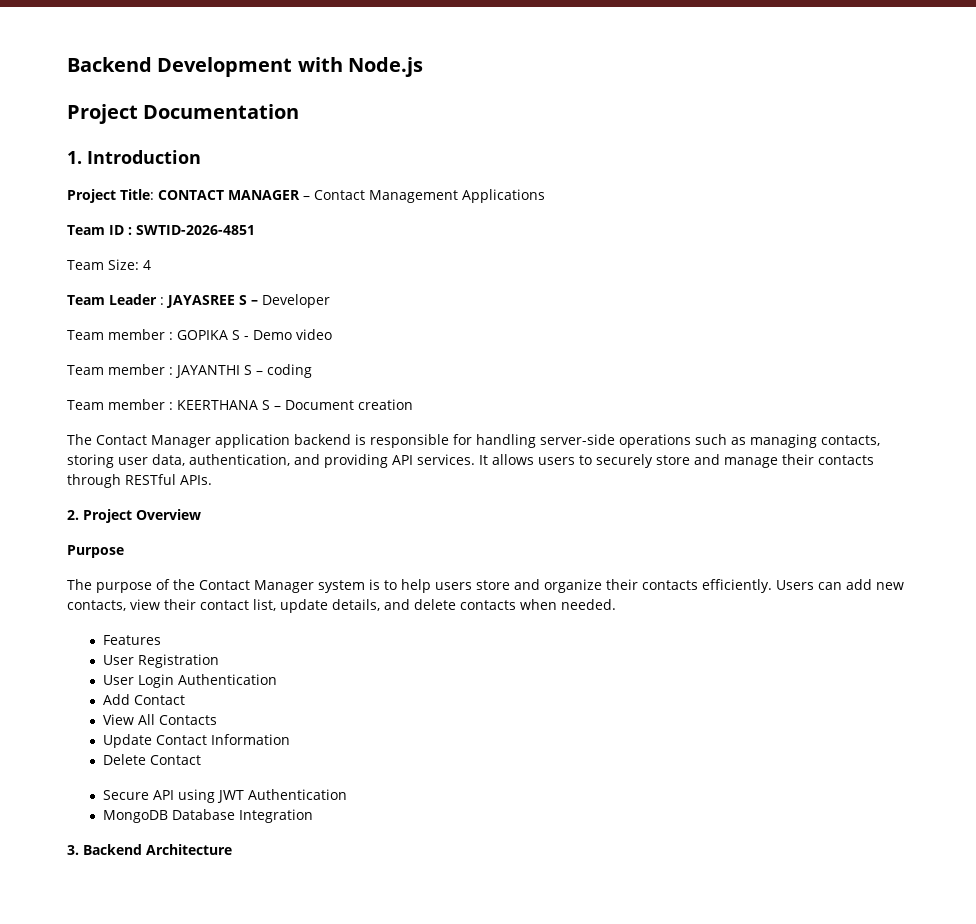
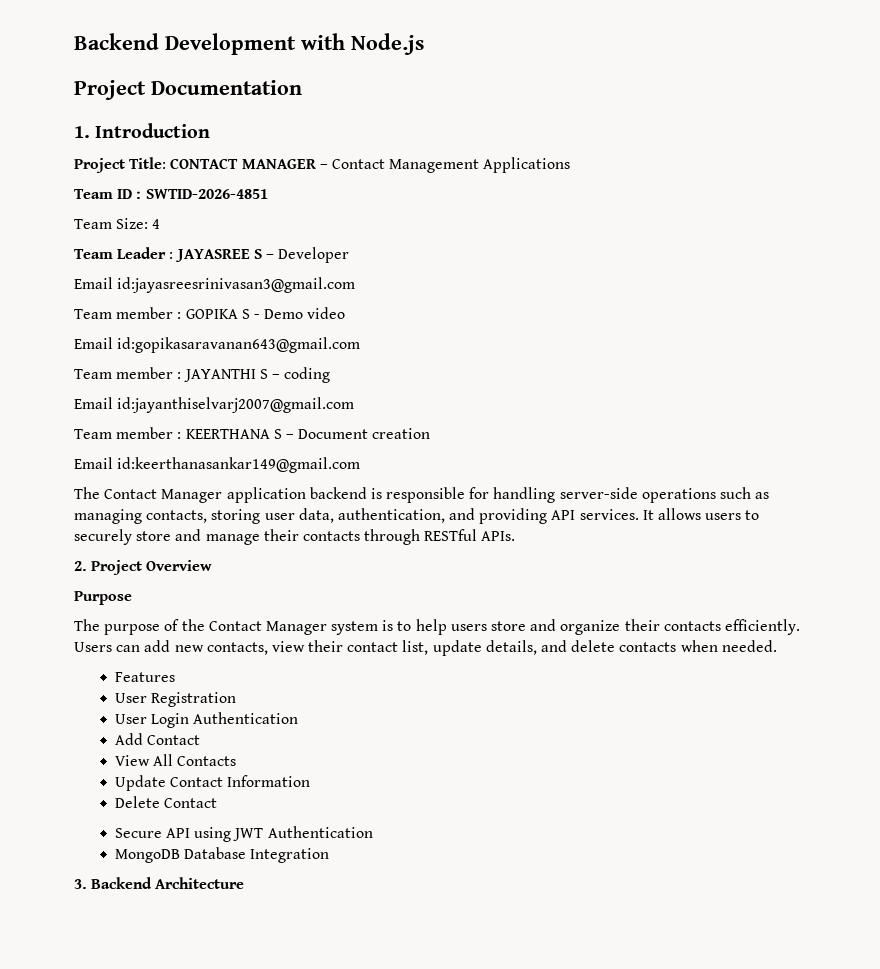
(330, 301) none -> [74,277,356,293] // Email id:jayasreesrinivasan3@gmail.com
(332, 334) none -> [74,337,361,353] // Email id:gopikasaravanan643@gmail.com
(312, 371) none -> [74,397,355,413] // Email id:jayanthiselvarj2007@gmail.com
(413, 404) none -> [74,457,361,473] // Email id:keerthanasankar149@gmail.com

